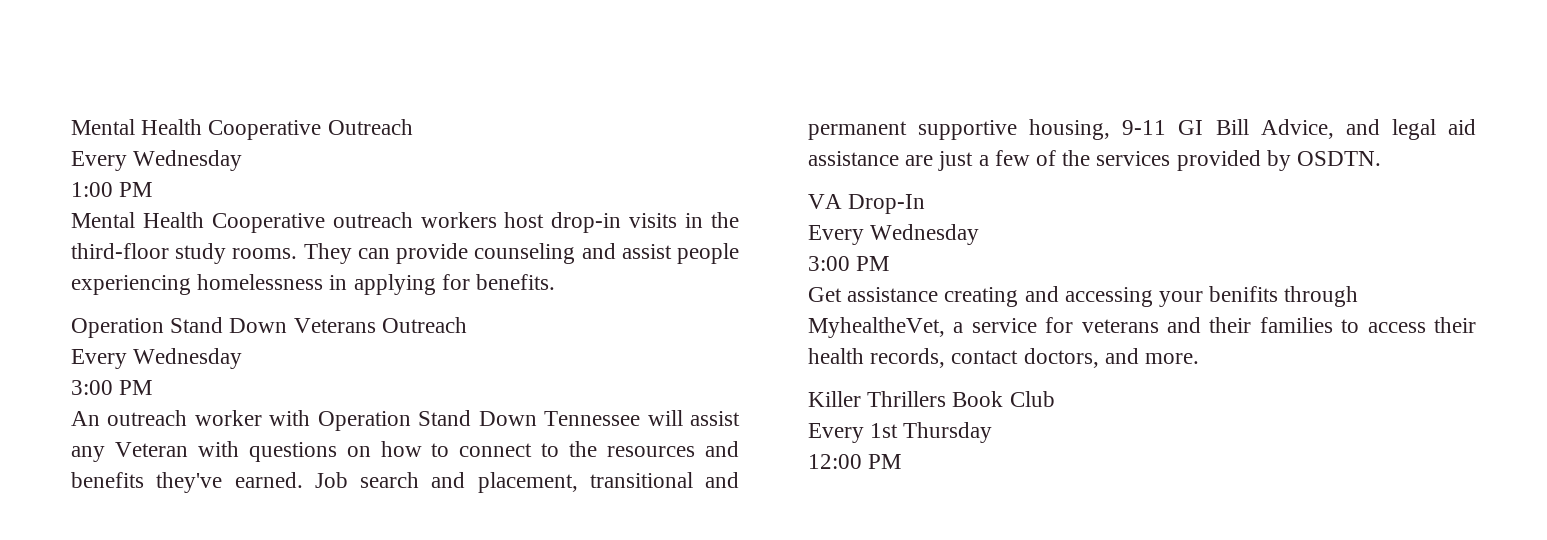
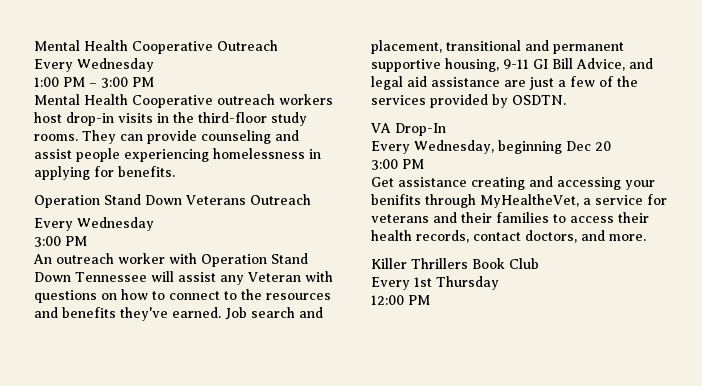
(153, 189) none -> [89,77,154,88] – 3:00 PM
[870,224,980,245] Wednesday -> [414,140,611,154] Wednesday, beginning Dec 20
[808,317,945,338] MyhealtheVet, -> [480,194,579,208] MyHealtheVet,

